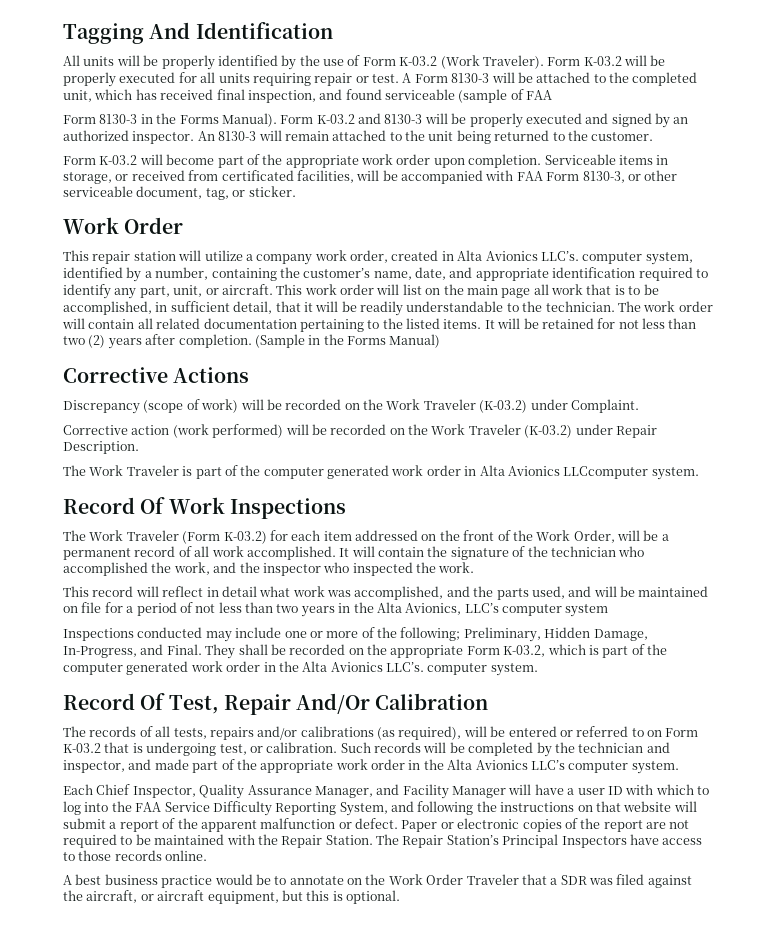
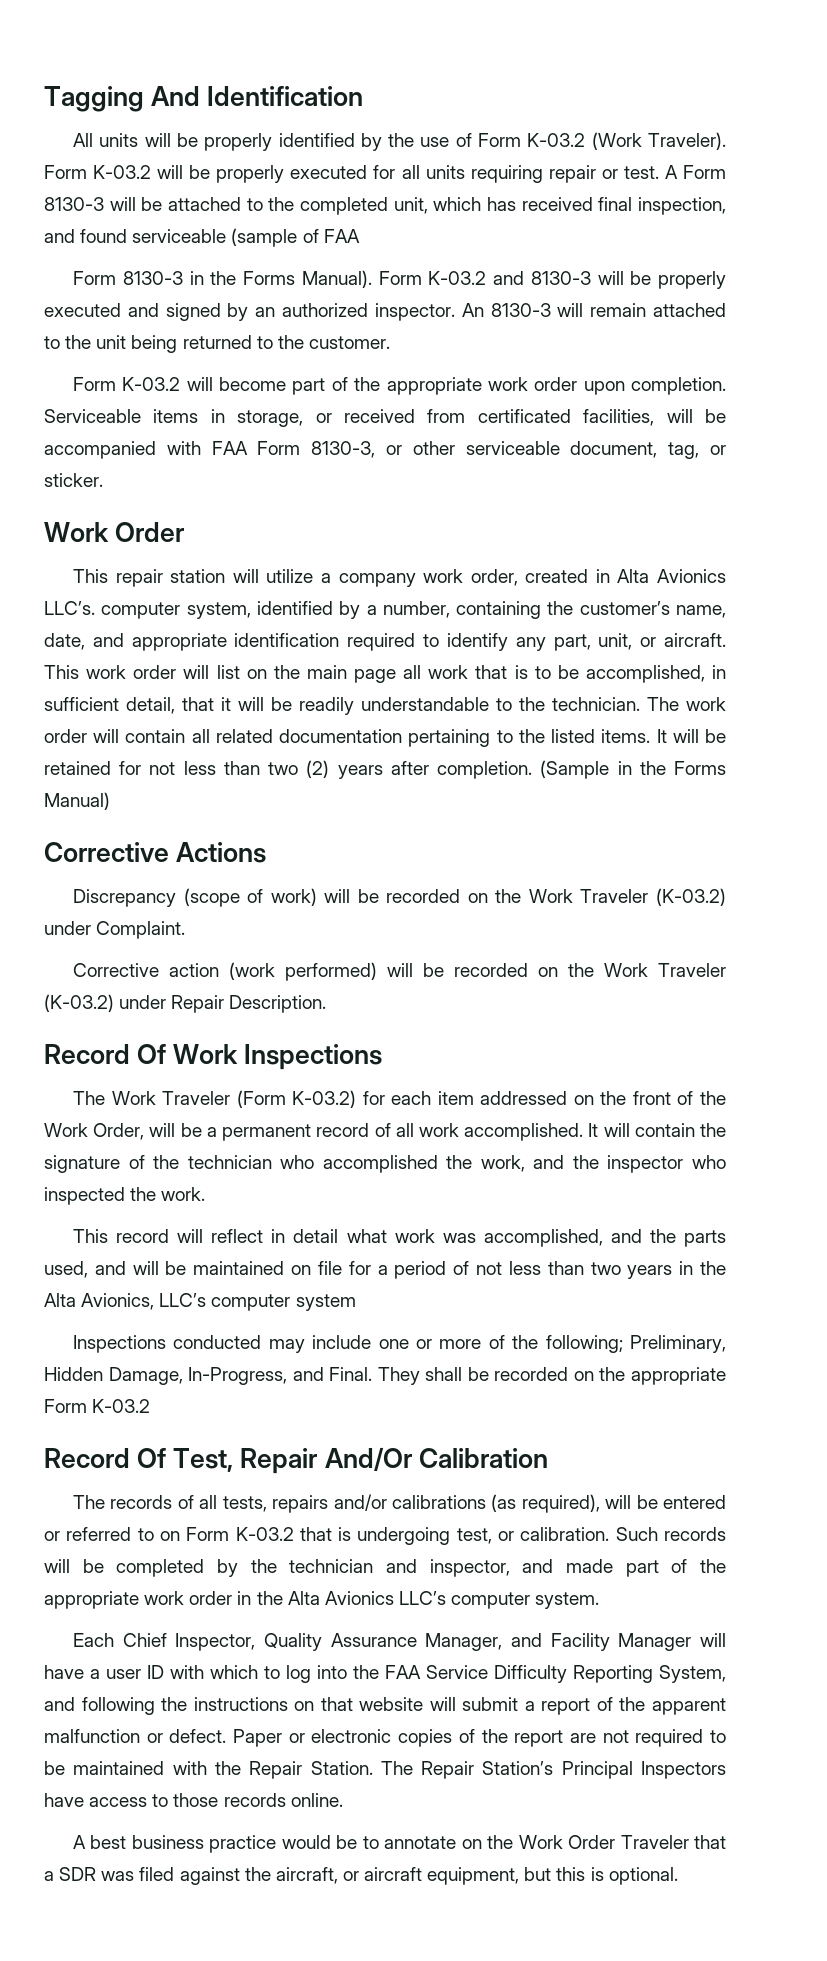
[63,465,699,480] // The Work Traveler is part of the computer generated work order in Alta Avionics LLCcomputer system. -> (327, 1004) none
[503,644,667,658] [63,661,538,676] K-03.2, which is part of the computer generated work order in the Alta Avionics LLC’s. computer system. -> [92,1399,151,1413] K-03.2

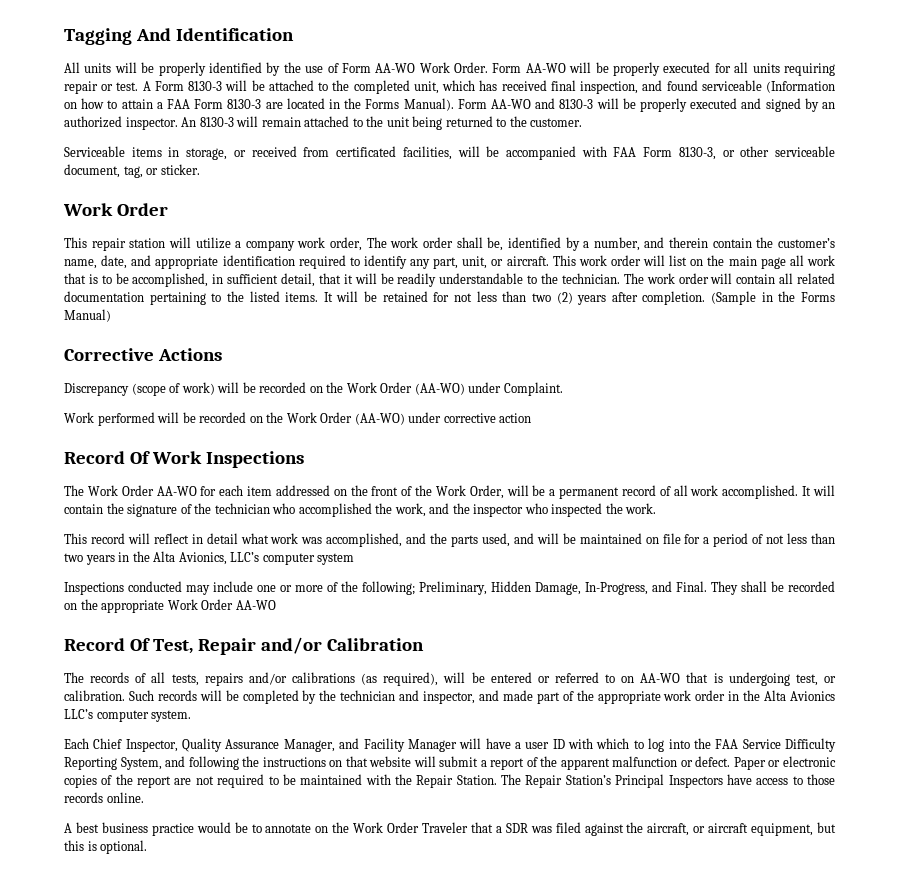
[527,132,726,150] [44,165,152,179] K-03.2 (Work Traveler). Form K-03.2 -> [375,62,566,73] AA-WO Work Order. Form AA-WO
[231,228,360,247] [73,271,183,285] (sample of FAA // Form 8130-3 -> [765,81,835,93] [64,98,325,109] (Information on how to attain a FAA Form 8130-3 are located
[428,271,487,285] K-03.2 -> [490,99,531,109] AA-WO
[73,377,726,395] Form K-03.2 will become part of the appropriate work order upon completion. -> (583, 122) none
[525,569,726,583] [44,601,251,619] created in Alta Avionics LLC’s. computer system, -> [366,237,504,251] The work order shall be,
[456,601,542,619] containing -> [644,237,752,248] and therein contain
[580,888,726,906] Traveler (K-03.2) -> [380,382,465,395] Order (AA-WO)
[73,962,726,981] [44,994,327,1013] Corrective action (work performed) will be recorded on the Work Traveler (K-03.2) under Repair Description. -> [64,412,532,426] Work performed will be recorded on the Work Order (AA-WO) under corrective action
[162,1090,357,1108] Traveler (Form K-03.2) -> [121,485,197,496] Order AA-WO
[44,1399,151,1413] Form K-03.2 -> [167,599,276,610] Work Order AA-WO
[324,1447,412,1471] And/Or -> [260,637,322,654] and/or
[186,1527,294,1541] Form K-03.2 -> [640,673,681,683] AA-WO

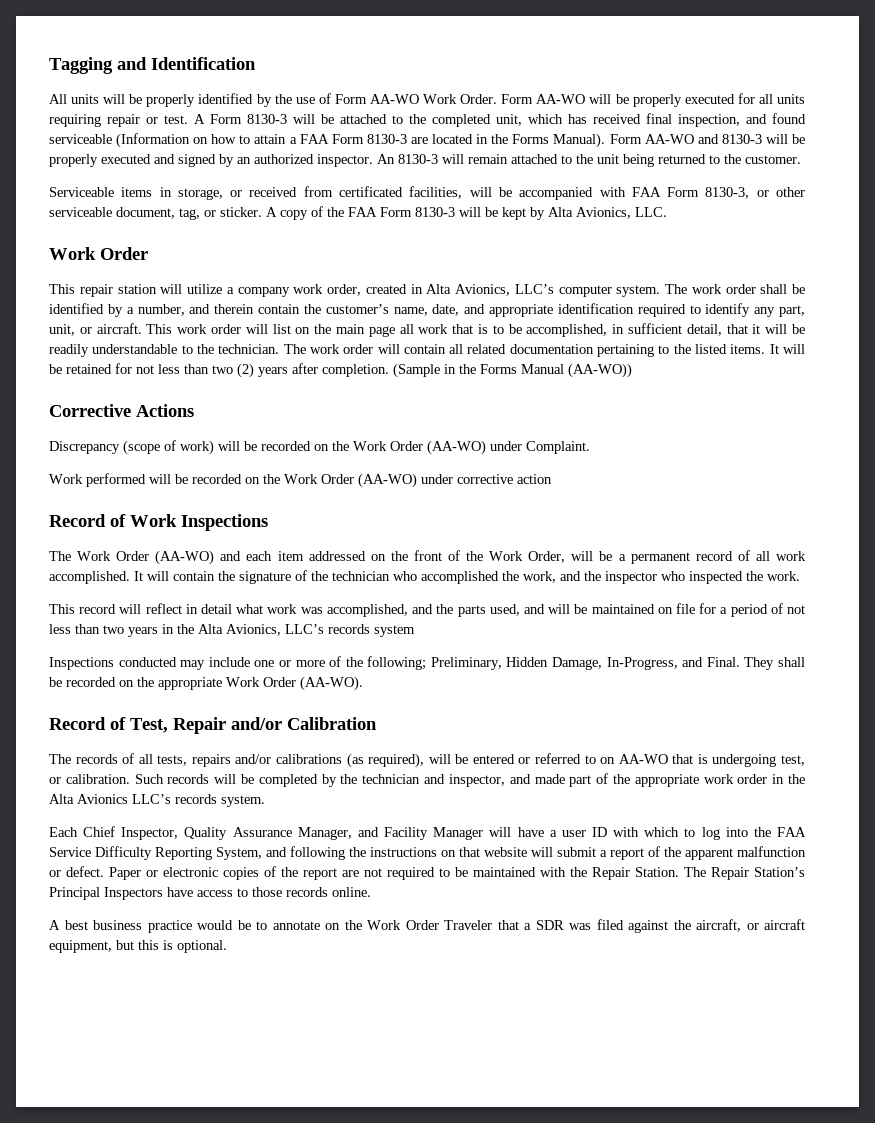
[135,28,171,41] And -> [117,57,147,70] and
(200, 169) none -> [266,206,667,220] A copy of the FAA Form 8130-3 will be kept by Alta Avionics, LLC.
(363, 244) none -> [365,284,661,297] created in Alta Avionics, LLC’s computer system.
[487,237,504,251] be, -> [792,284,805,294] be
[64,309,111,322] Manual) -> [521,363,632,378] Manual (AA-WO))
[129,451,150,464] Of -> [110,514,126,527] of
[156,486,217,496] AA-WO for -> [155,550,242,565] (AA-WO) and
[262,553,315,565] computer -> [328,624,370,634] records
[235,600,276,610] [64,638,150,651] AA-WO // Record Of -> [300,676,363,691] [49,717,126,730] (AA-WO). // Record of
[96,710,149,722] computer -> [175,794,217,804] records

